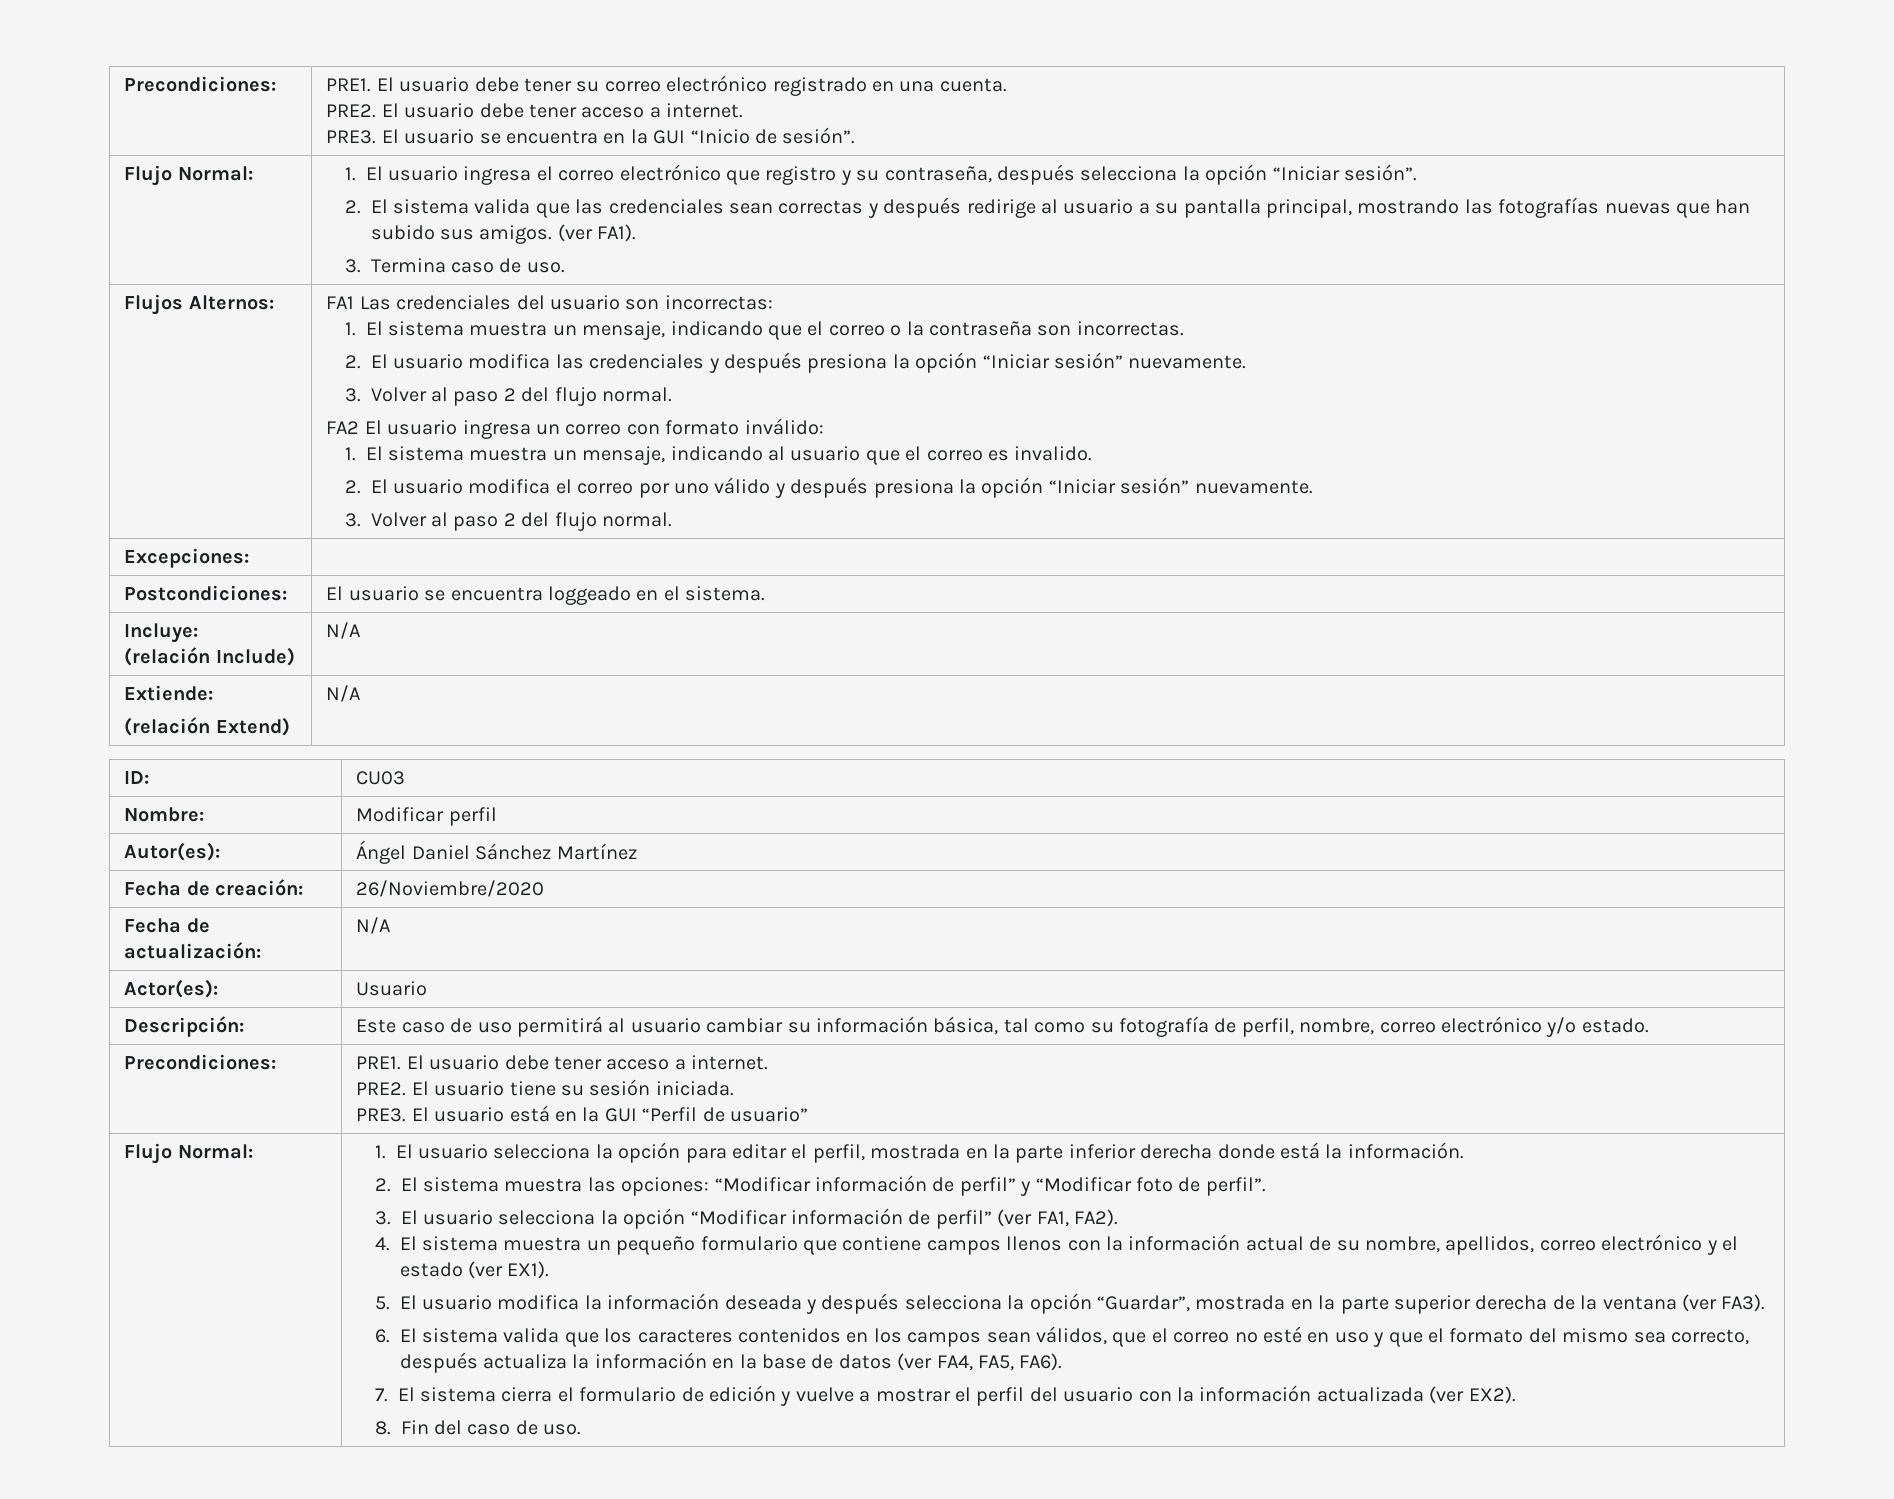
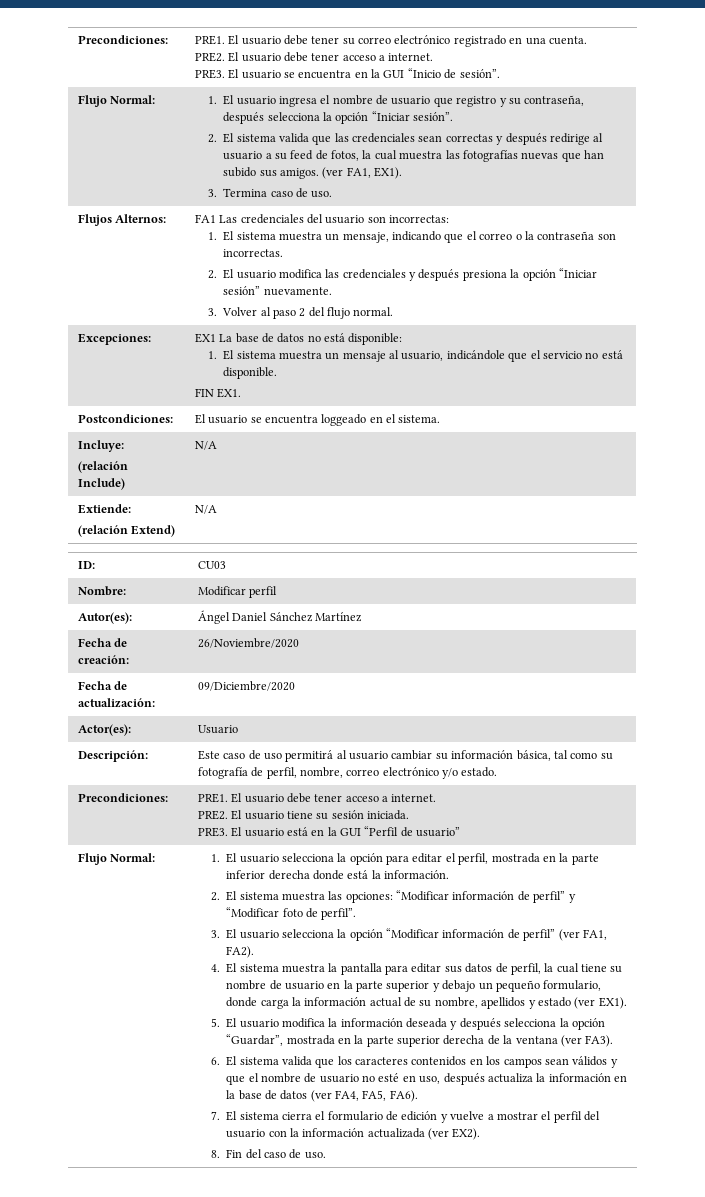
[558,164,721,181] correo electrónico -> [332,95,431,105] nombre de usuario
[1183,199,1460,218] pantalla principal, mostrando -> [290,150,443,161] feed de fotos, la cual muestra
[597,224,637,242] FA1). -> [346,167,403,179] FA1, EX1).
[326,418,824,439] [344,446,1093,465] [344,477,1313,498] [344,512,672,531] [124,548,250,568] // FA2 El usuario ingresa un correo con formato inválido: // 1. El sistema muestra un mensaje, indicando al usuario que el correo es invalido. // 2. El usuario modifica el correo por uno válido y después presiona la opción “Iniciar sesión” nuevamente. // 3. Volver al paso 2 del flujo normal. // Excepciones: | -> [77,333,151,345] [194,333,403,345] [207,350,623,362] [223,367,278,379] [194,388,242,398] // Excepciones: | EX1 La base de datos no está disponible: // 1. El sistema muestra un mensaje al usuario, indicándole que el servicio no está disponible. // FIN EX1.
[356,917,391,934] N/A -> [197,681,295,691] 09/Diciembre/2020
[586,1236,1101,1255] un pequeño formulario que contiene campos llenos con -> [328,963,623,975] [226,980,602,992] [226,997,289,1009] la pantalla para editar sus datos de perfil, la cual tiene su nombre de usuario en la parte superior y debajo un pequeño formulario, donde carga
[1445,1234,1738,1255] apellidos, correo electrónico y el -> [481,997,536,1009] apellidos y
[1035,1326,1749,1347] válidos, que el correo no esté en uso y que el formato del mismo sea correcto, -> [572,1056,618,1068] [226,1073,441,1085] válidos y que el nombre de usuario no esté en uso,

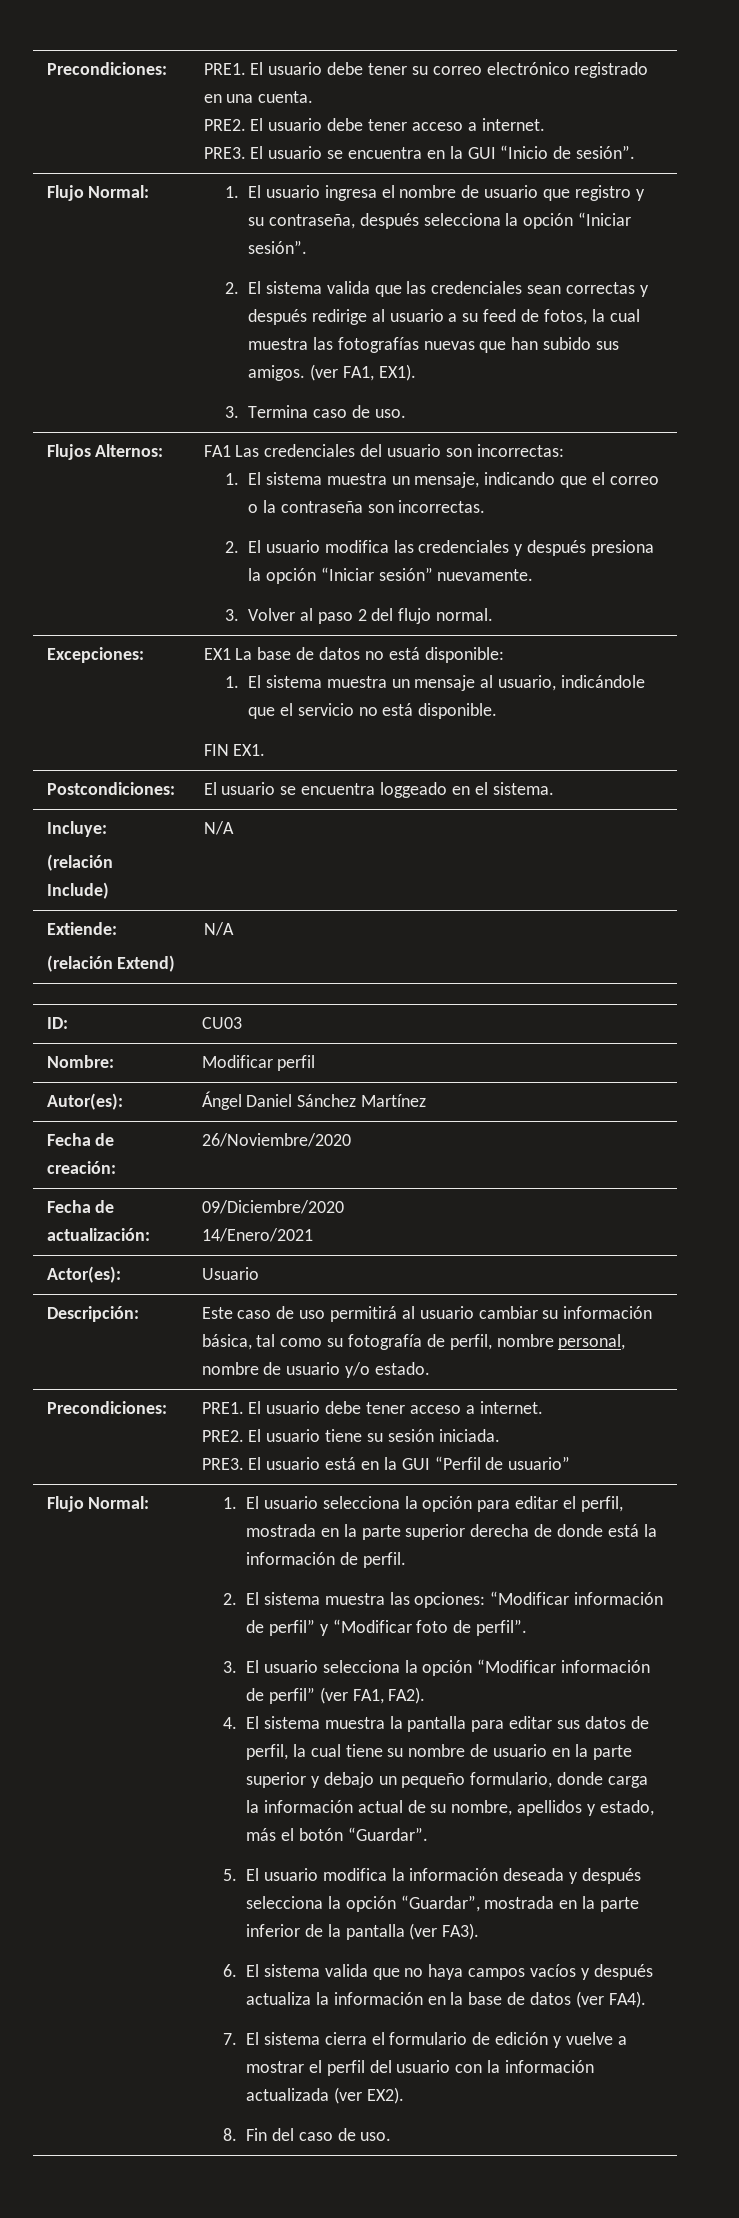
(295, 686) none -> [201,1228,313,1242] // 14/Enero/2021
[299,767,439,778] nombre, correo electrónico -> [496,1334,626,1350] [201,1362,341,1375] nombre personal, nombre de usuario
[226,870,450,880] inferior derecha donde está la información. -> [405,1524,657,1540] [245,1552,406,1568] superior derecha de donde está la información de perfil.
[537,997,627,1009] estado (ver EX1). -> [599,1800,654,1816] [245,1827,428,1841] estado, más el botón “Guardar”.
[397,1035,485,1047] superior derecha -> [245,1924,300,1937] inferior
[515,1036,558,1044] ventana -> [345,1924,405,1940] pantalla
[337,1056,618,1068] [226,1073,441,1085] los caracteres contenidos en los campos sean válidos y que el nombre de usuario no esté en uso, -> [404,1964,590,1980] no haya campos vacíos y
[335,1090,418,1102] FA4, FA5, FA6). -> [608,1991,646,2008] FA4).

